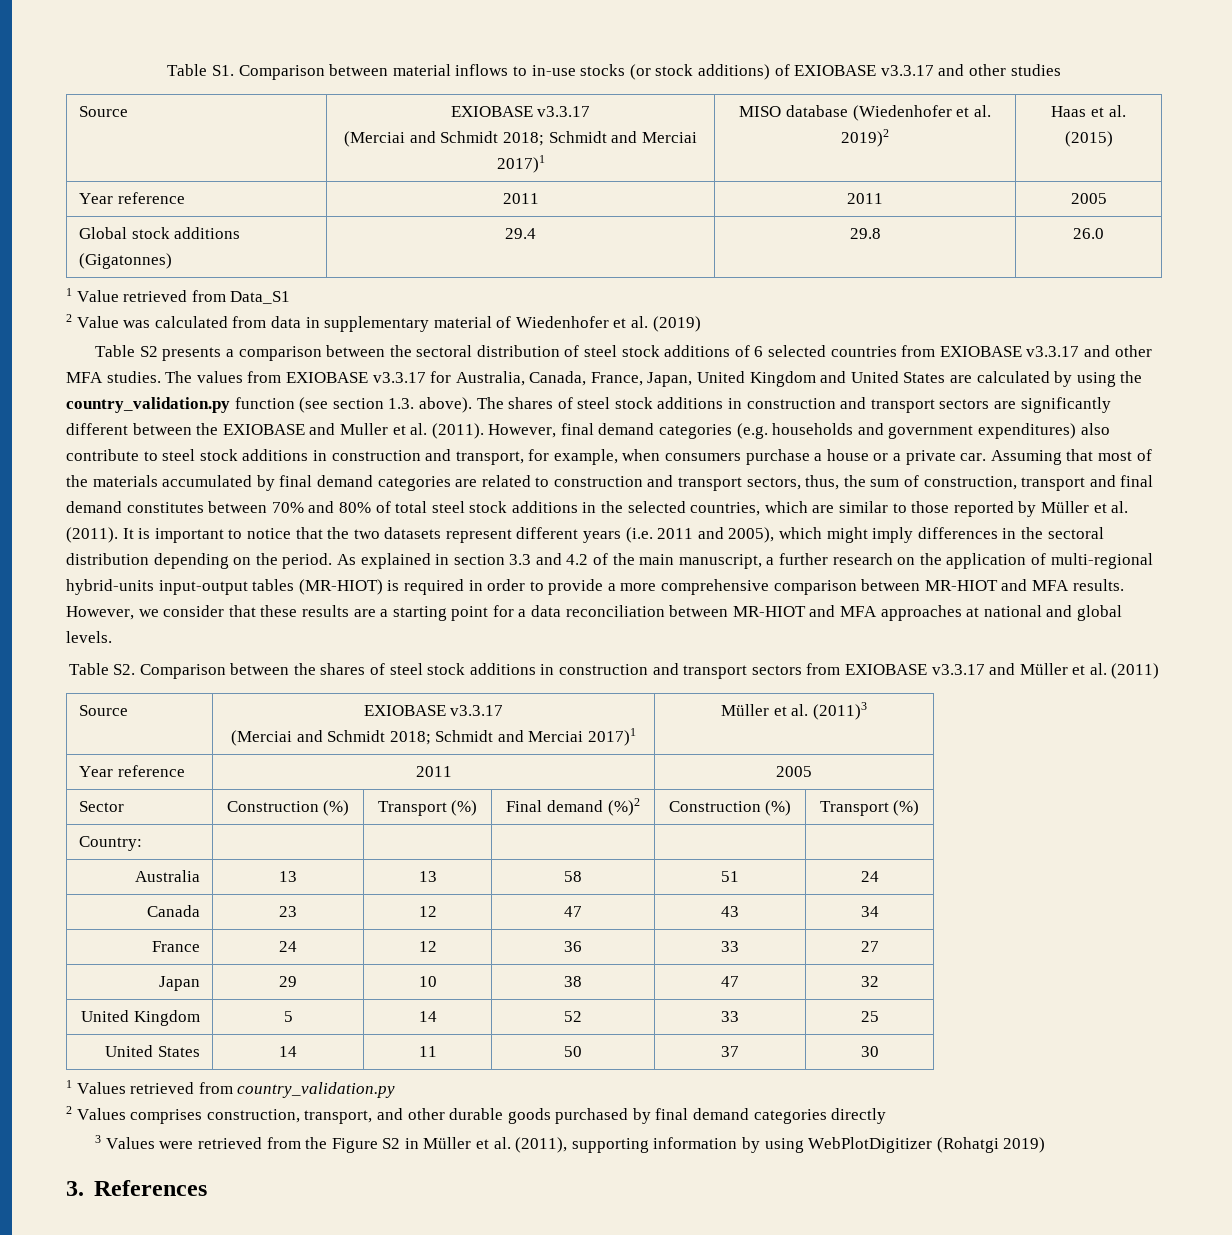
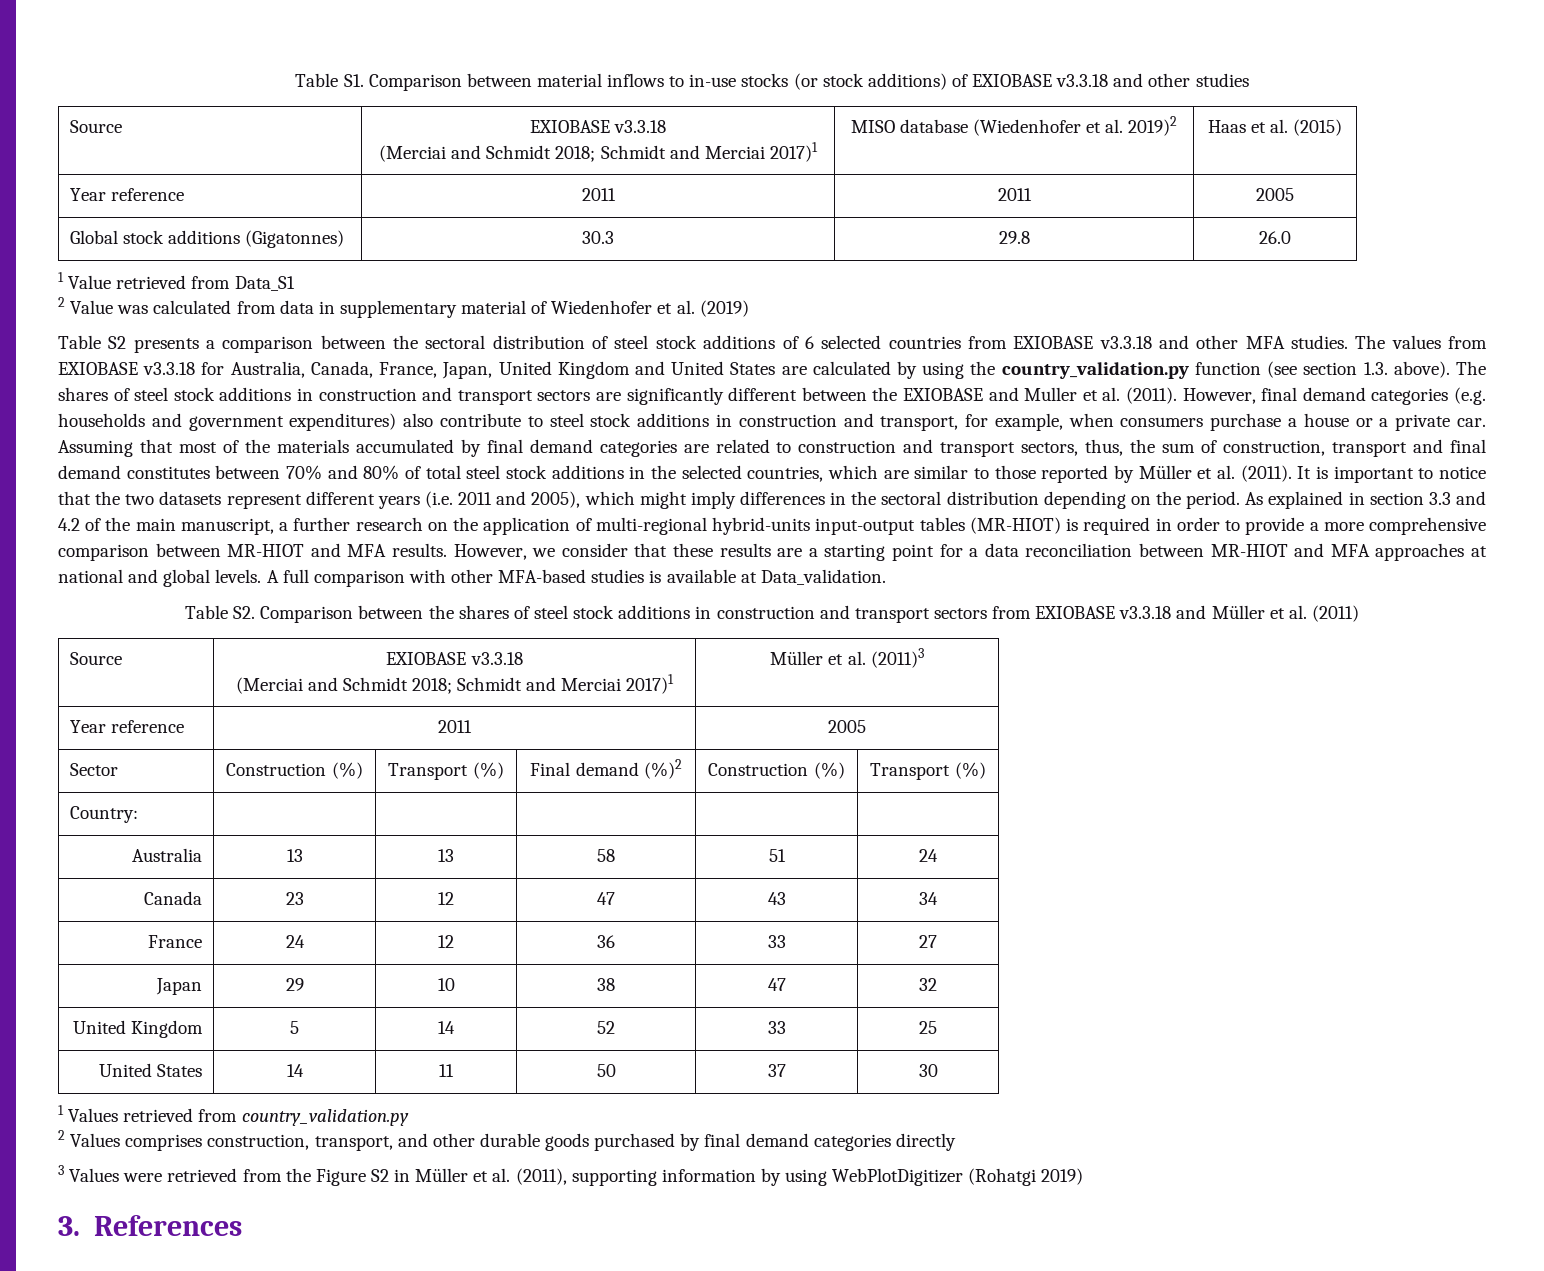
[880,65,934,76] v3.3.17 -> [1056,74,1109,87] v3.3.18
[537,106,591,117] v3.3.17 -> [614,120,667,133] v3.3.18
[505,228,536,239] 29.4 -> [582,231,614,244] 30.3
[1026,346,1080,357] v3.3.17 -> [1099,336,1152,349] v3.3.18
[372,372,426,383] v3.3.17 -> [143,362,196,375] v3.3.18
(112, 637) none -> [266,569,886,587] A full comparison with other MFA-based studies is available at Data_validation.
[931,664,985,675] v3.3.17 -> [1119,606,1172,619] v3.3.18
[450,705,504,716] v3.3.17 -> [470,652,523,665] v3.3.18

